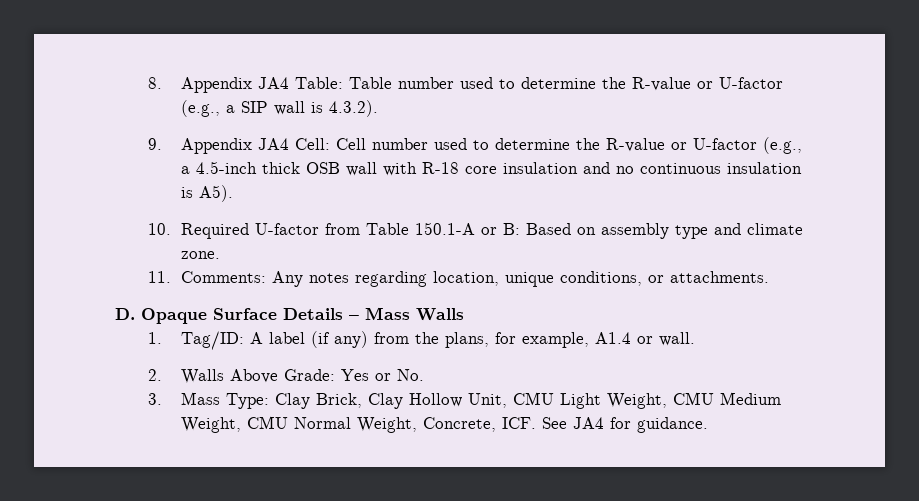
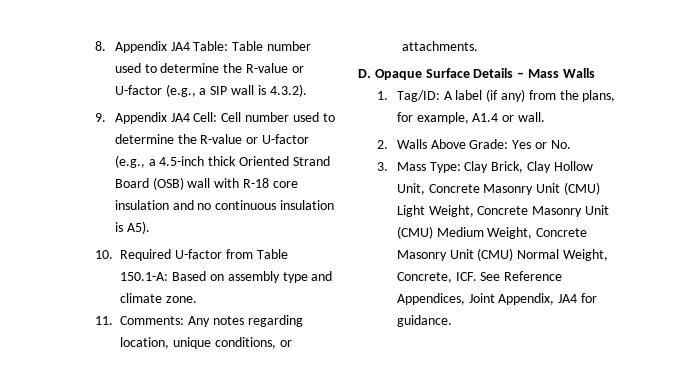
[305,162,340,174] OSB -> [239,156,330,166] [114,177,184,190] Oriented Strand Board (OSB)
[414,222,520,235] 150.1-A or B: -> [120,272,169,281] 150.1-A:
[512,392,781,409] [180,416,288,433] CMU Light Weight, CMU Medium Weight, CMU -> [428,182,601,195] [396,205,610,217] [396,226,588,239] [396,248,514,261] Concrete Masonry Unit (CMU) Light Weight, Concrete Masonry Unit (CMU) Medium Weight, Concrete Masonry Unit (CMU)
(567, 423) none -> [504,271,563,281] [396,293,555,305] Reference Appendices, Joint Appendix,

